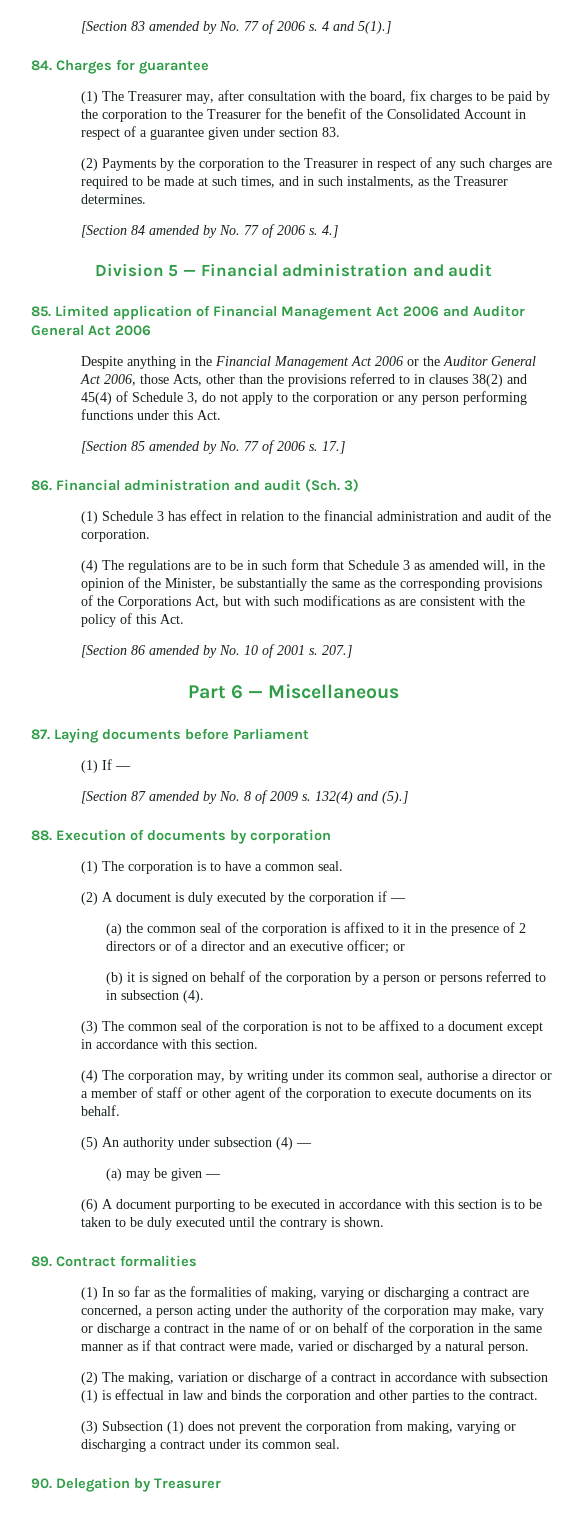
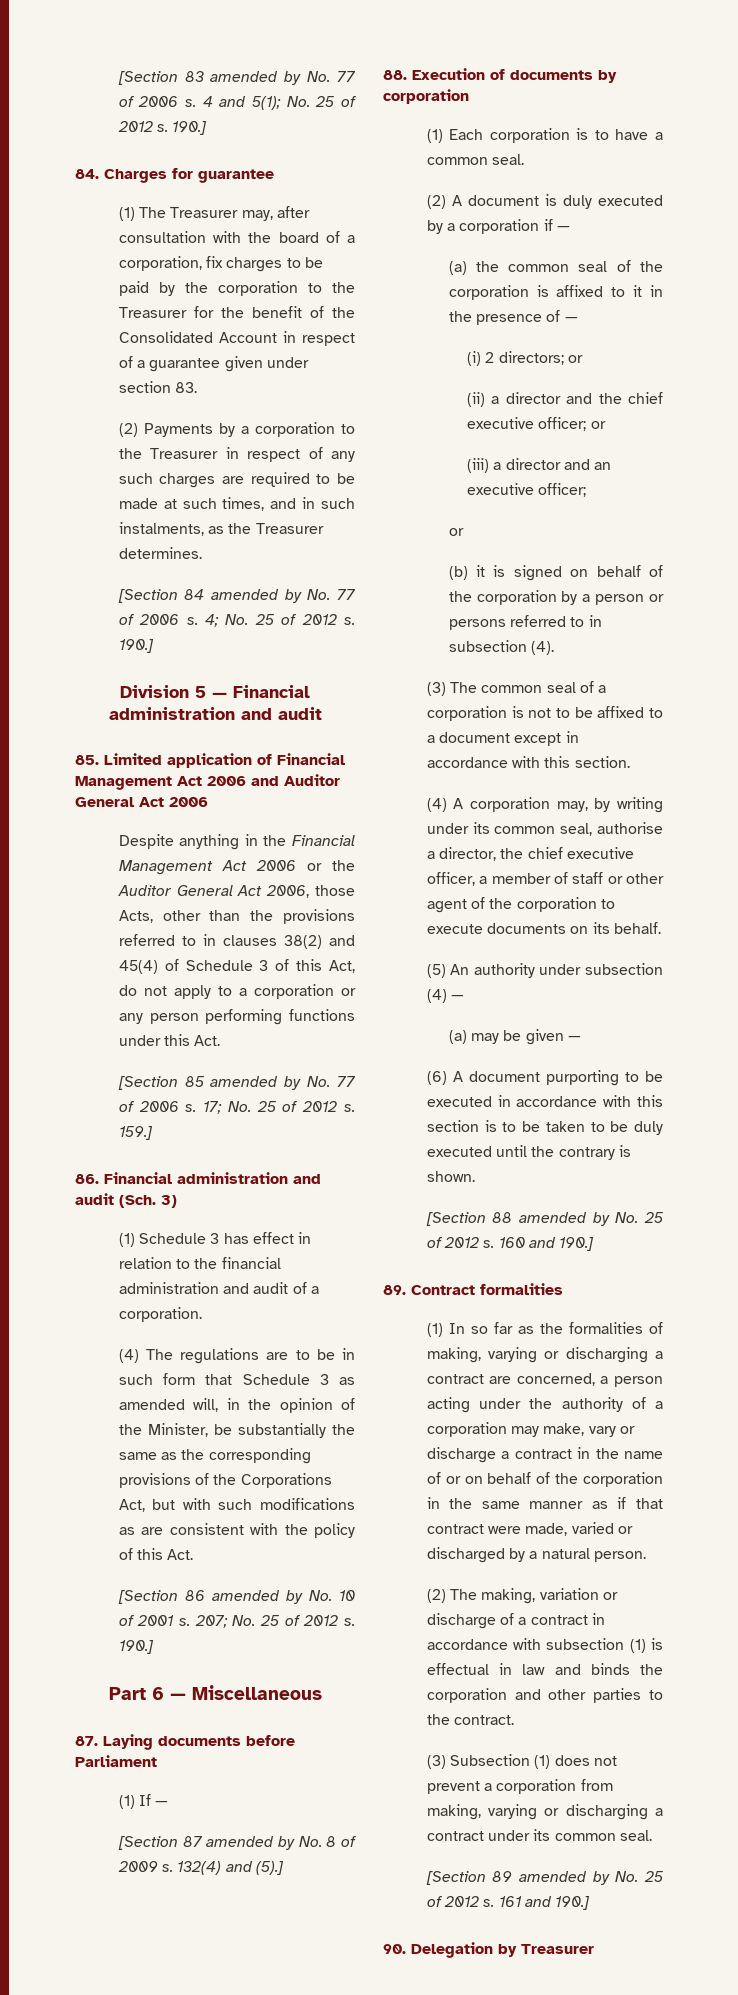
[357,21,391,34] 5(1).] -> [252,96,356,110] [117,121,208,135] 5(1); No. 25 of 2012 s. 190.]
[369,91,406,103] board, -> [278,231,355,243] [118,256,202,271] board of a corporation,
[177,158,195,168] the -> [240,426,249,434] a
[321,225,338,238] 4.] -> [204,614,356,627] [118,639,154,653] 4; No. 25 of 2012 s. 190.]
[186,392,198,404] 3, -> [259,959,355,973] 3 of this Act,
[291,392,309,402] the -> [238,988,247,996] a
[321,441,345,454] 17.] -> [203,1101,356,1114] [118,1126,153,1140] 17; No. 25 of 2012 s. 159.]
[533,511,551,521] the -> [311,1286,320,1294] a
[321,645,352,658] 207.] -> [194,1615,355,1628] [118,1640,154,1654] 207; No. 25 of 2012 s. 190.]
[101,861,124,871] The -> [449,129,484,140] Each
[287,892,305,902] the -> [447,223,456,231] a
[518,923,526,933] [105,940,187,951] 2 directors or of -> [564,317,578,322] [467,351,583,366] [467,392,663,407] [467,417,606,431] [467,458,489,473] — // (i) 2 directors; or // (ii) a director and the chief executive officer; or // (iii)
(389, 947) none -> (587, 490) //
[221,1021,239,1031] the -> [598,685,607,693] a
[101,1070,124,1080] The -> [453,798,464,809] A
[491,1070,552,1080] director or -> [439,847,635,861] [426,872,475,886] director, the chief executive officer,
(384, 1222) none -> [425,1212,663,1226] [426,1237,595,1251] // [Section 88 amended by No. 25 of 2012 s. 160 and 190.]
[362,1305,380,1315] the -> [655,1401,663,1409] a
[284,1421,302,1431] the -> [484,1783,493,1791] a
(340, 1444) none -> [425,1871,663,1885] [426,1896,591,1910] // [Section 89 amended by No. 25 of 2012 s. 161 and 190.]

